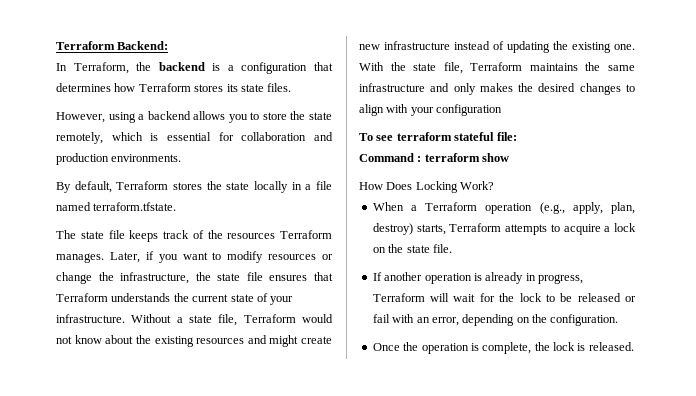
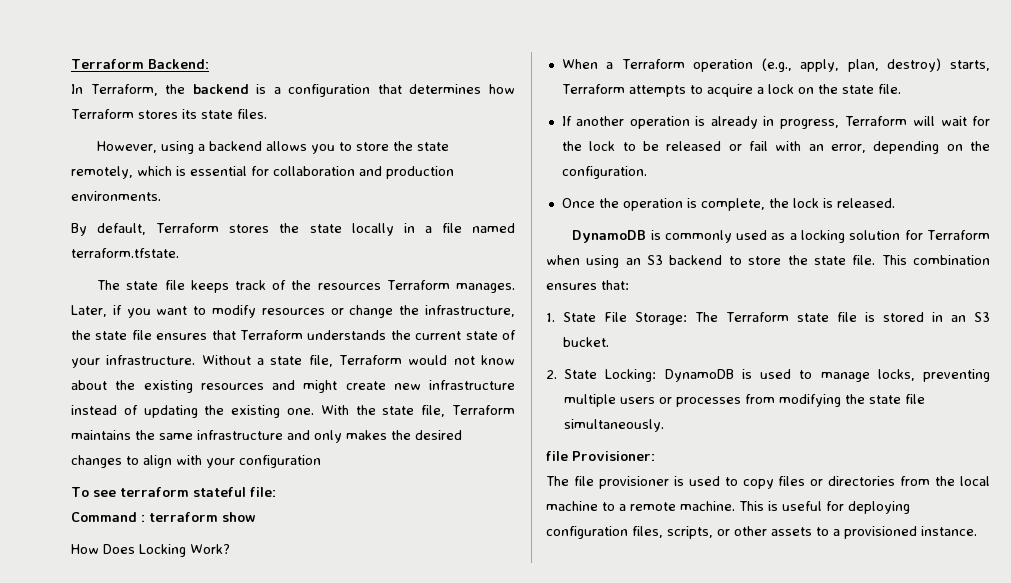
(634, 346) none -> [572,230,991,243] [546,255,990,268] [546,280,629,290] [546,312,990,325] [562,337,609,347] [546,369,990,382] [564,394,926,407] [564,419,665,432] [546,451,655,461] [546,476,990,489] [546,501,910,514] [546,526,977,539] // DynamoDB is commonly used as a locking solution for Terraform when using an S3 backend to store the state file. This combination ensures that: // 1. State File Storage: The Terraform state file is stored in an S3 bucket. // 2. State Locking: DynamoDB is used to manage locks, preventing multiple users or processes from modifying the state file simultaneously. // file Provisioner: // The file provisioner is used to copy files or directories from the local machine to a remote machine. This is useful for deploying configuration files, scripts, or other assets to a provisioned instance.

